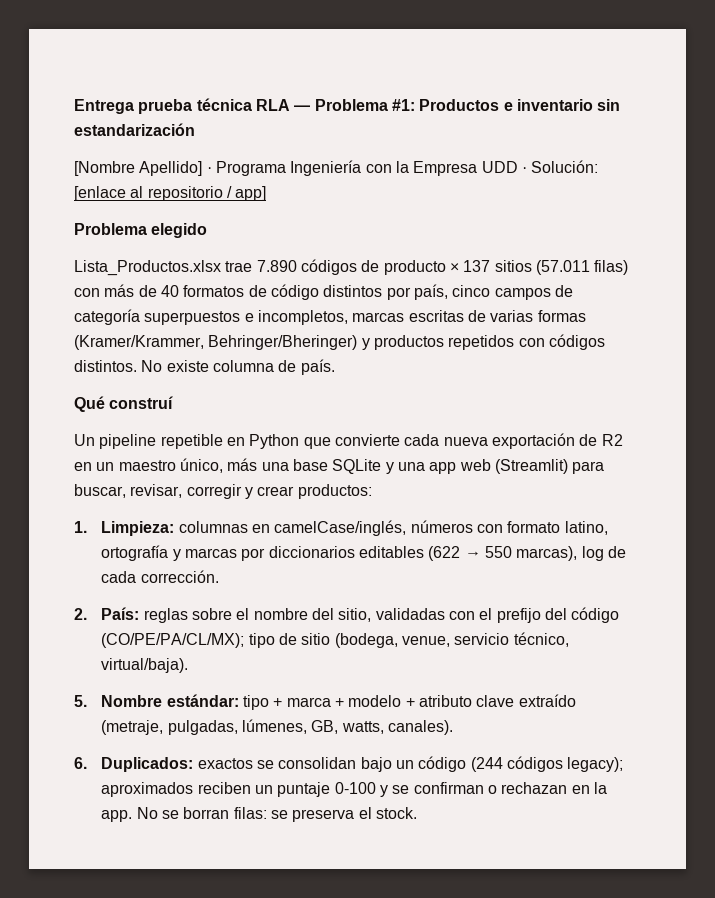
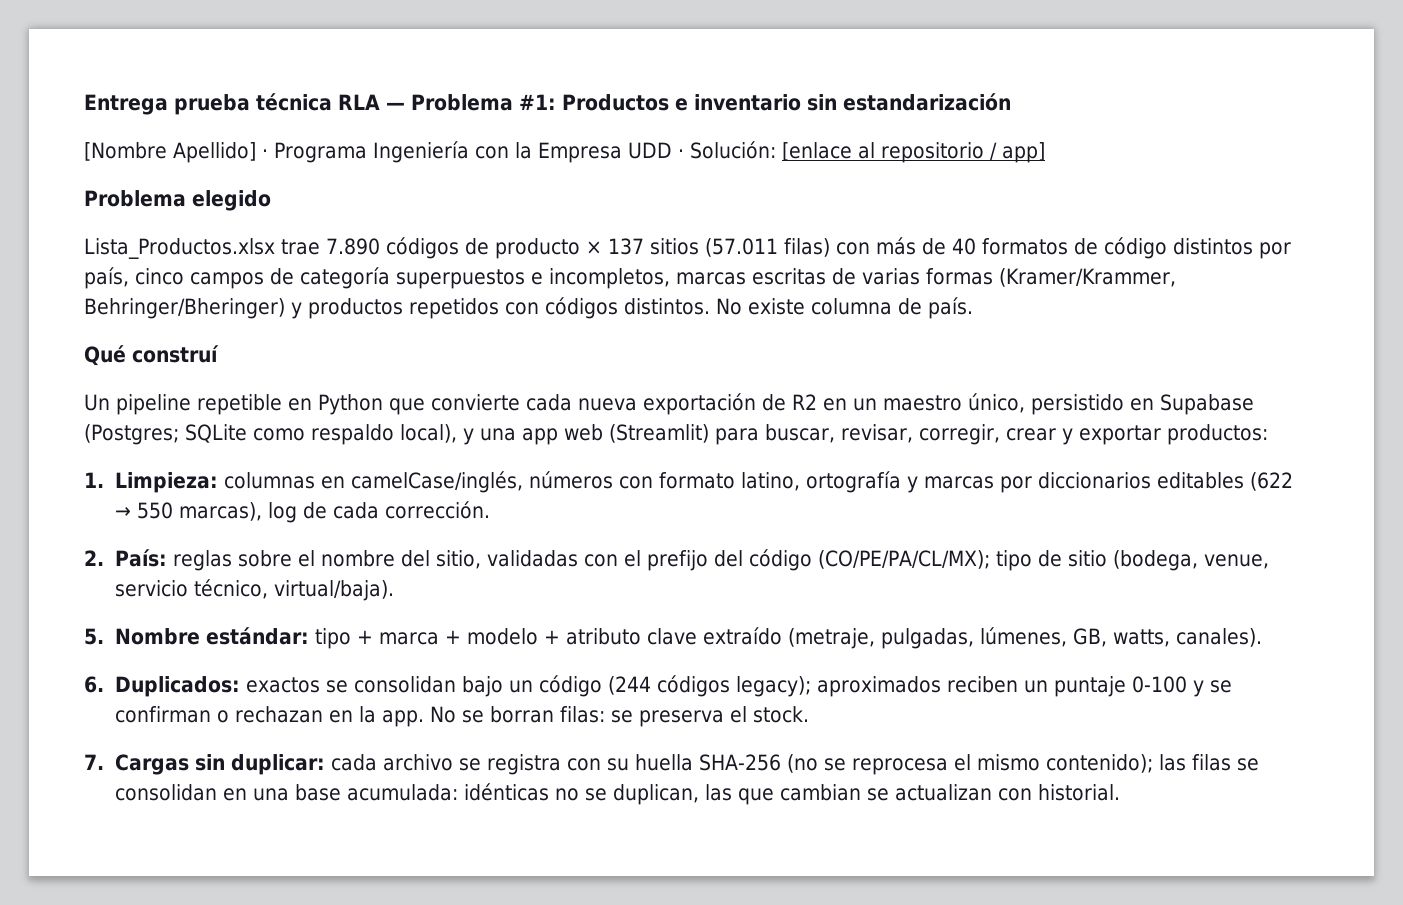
[227,458,382,474] más una base SQLite -> [1031,394,1254,415] [84,424,457,445] persistido en Supabase (Postgres; SQLite como respaldo local),
[186,484,295,499] corregir y crear -> [918,424,1161,445] corregir, crear y exportar
(417, 813) none -> [84,754,1260,775] [115,783,1121,805] // 7. Cargas sin duplicar: cada archivo se registra con su huella SHA-256 (no se reprocesa el mismo contenido); las filas se consolidan en una base acumulada: idénticas no se duplican, las que cambian se actualizan con historial.

